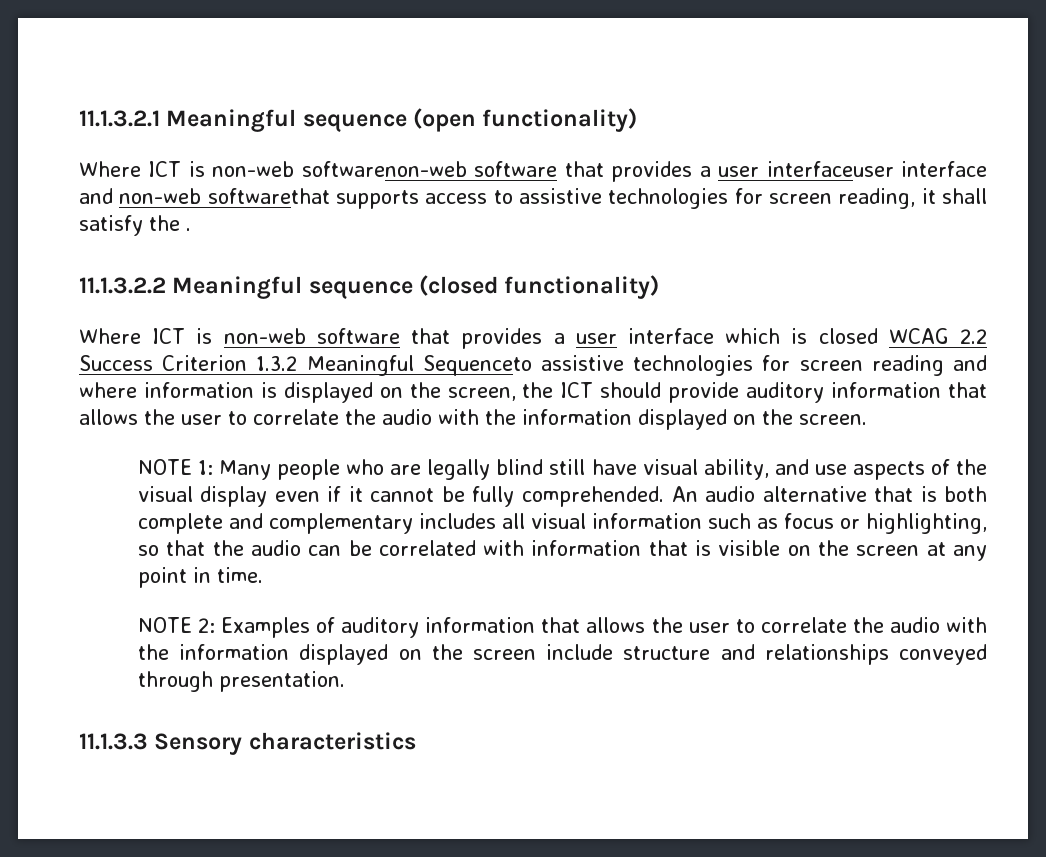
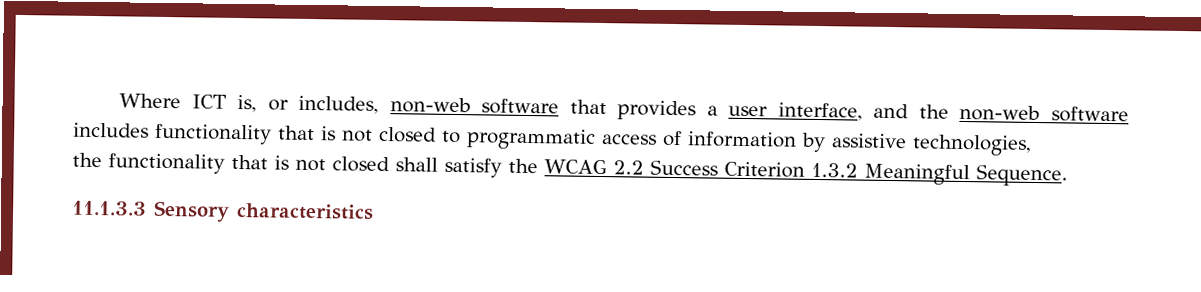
[79,108,638,132] [79,161,988,182] [79,188,988,209] [79,215,191,236] [79,275,660,299] [79,328,213,344] 11.1.3.2.1 Meaningful sequence (open functionality) // Where ICT is non-web softwarenon-web software that provides a user interfaceuser interface and non-web softwarethat supports access to assistive technologies for screen reading, it shall satisfy the . // 11.1.3.2.2 Meaningful sequence (closed functionality) // Where ICT is -> [119,93,380,114] Where ICT is, or includes,
[627,328,878,344] interface which is closed -> [777,102,1130,123] [73,122,1032,156] [72,152,538,178] interface, and the non-web software includes functionality that is not closed to programmatic access of information by assistive technologies, // the functionality that is not closed shall satisfy the
[422,355,988,376] [79,382,987,403] [79,409,867,430] [137,459,987,480] [137,486,987,507] [137,513,988,534] [137,540,987,561] [137,567,263,588] [137,617,987,638] [137,644,987,665] [137,671,345,692] Sequenceto assistive technologies for screen reading and where information is displayed on the screen, the ICT should provide auditory information that allows the user to correlate the audio with the information displayed on the screen. // NOTE 1: Many people who are legally blind still have visual ability, and use aspects of the visual display even if it cannot be fully comprehended. An audio alternative that is both complete and complementary includes all visual information such as focus or highlighting, so that the audio can be correlated with information that is visible on the screen at any point in time. // NOTE 2: Examples of auditory information that allows the user to correlate the audio with the information displayed on the screen include structure and relationships conveyed through presentation. -> [976,164,1068,187] Sequence.

